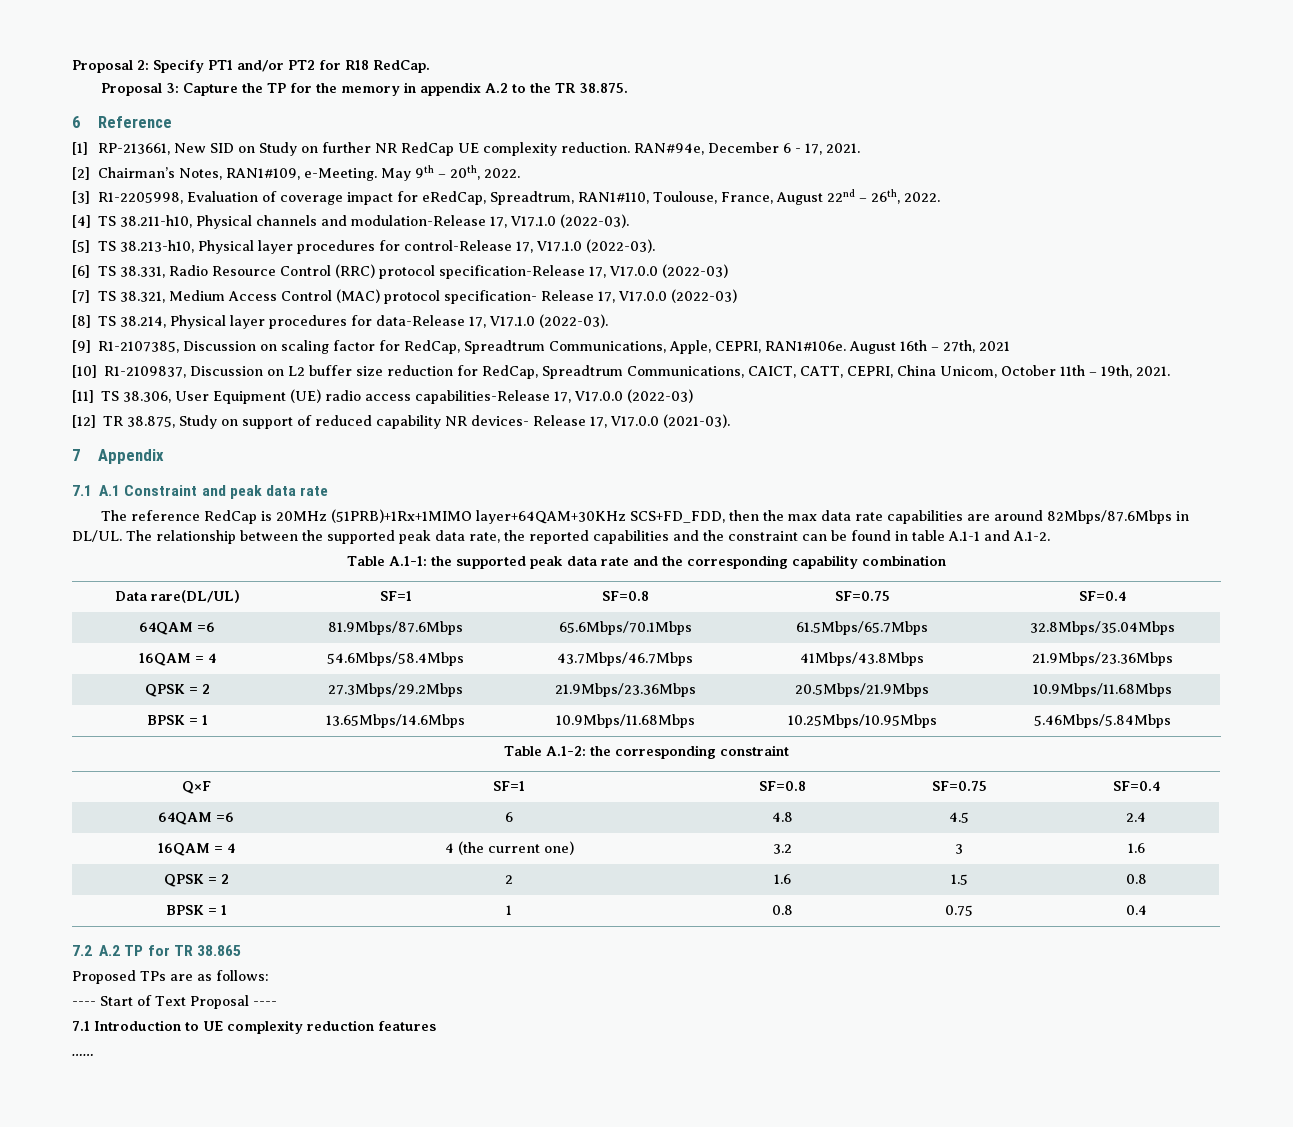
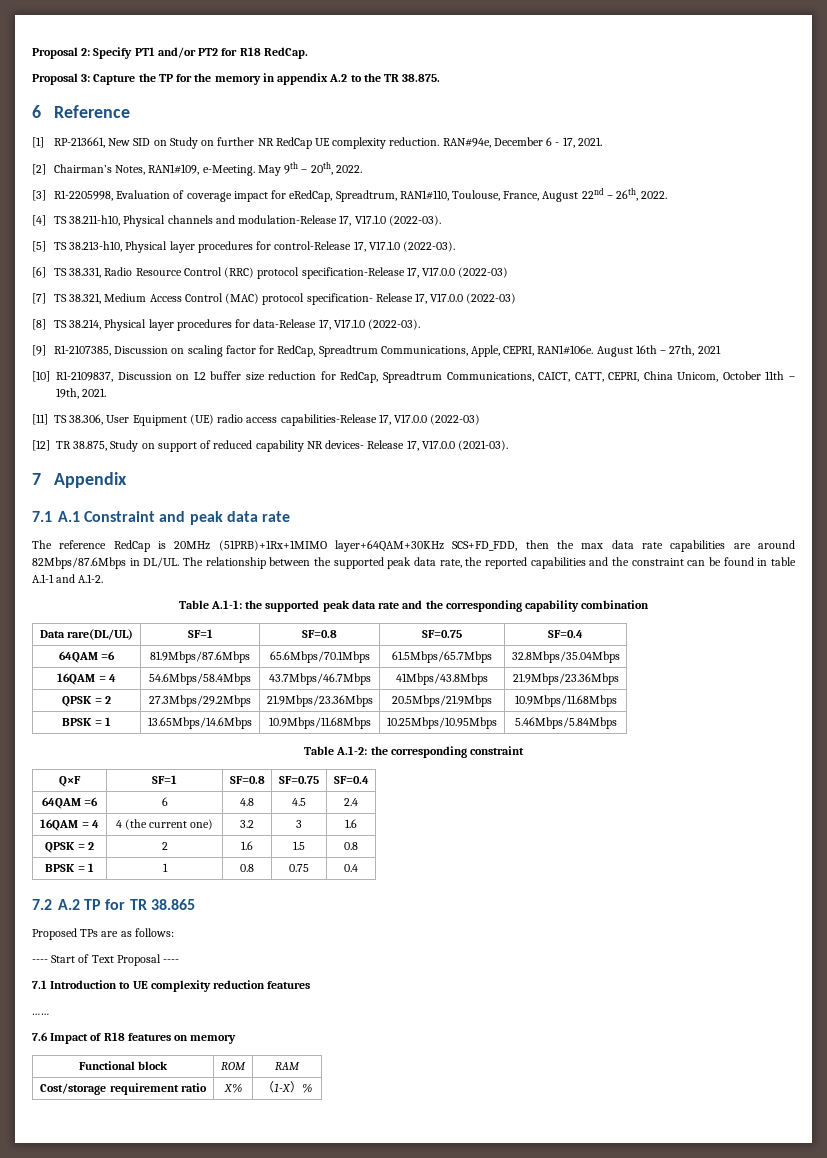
(94, 1054) none -> [32,1032,237,1044] [78,1061,169,1070] [221,1062,246,1070] [275,1062,300,1070] [40,1083,207,1095] [223,1083,242,1093] [262,1081,312,1093] // 7.6 Impact of R18 features on memory // Functional block | ROM | RAM // Cost/storage requirement ratio | X% | （1-X）%

